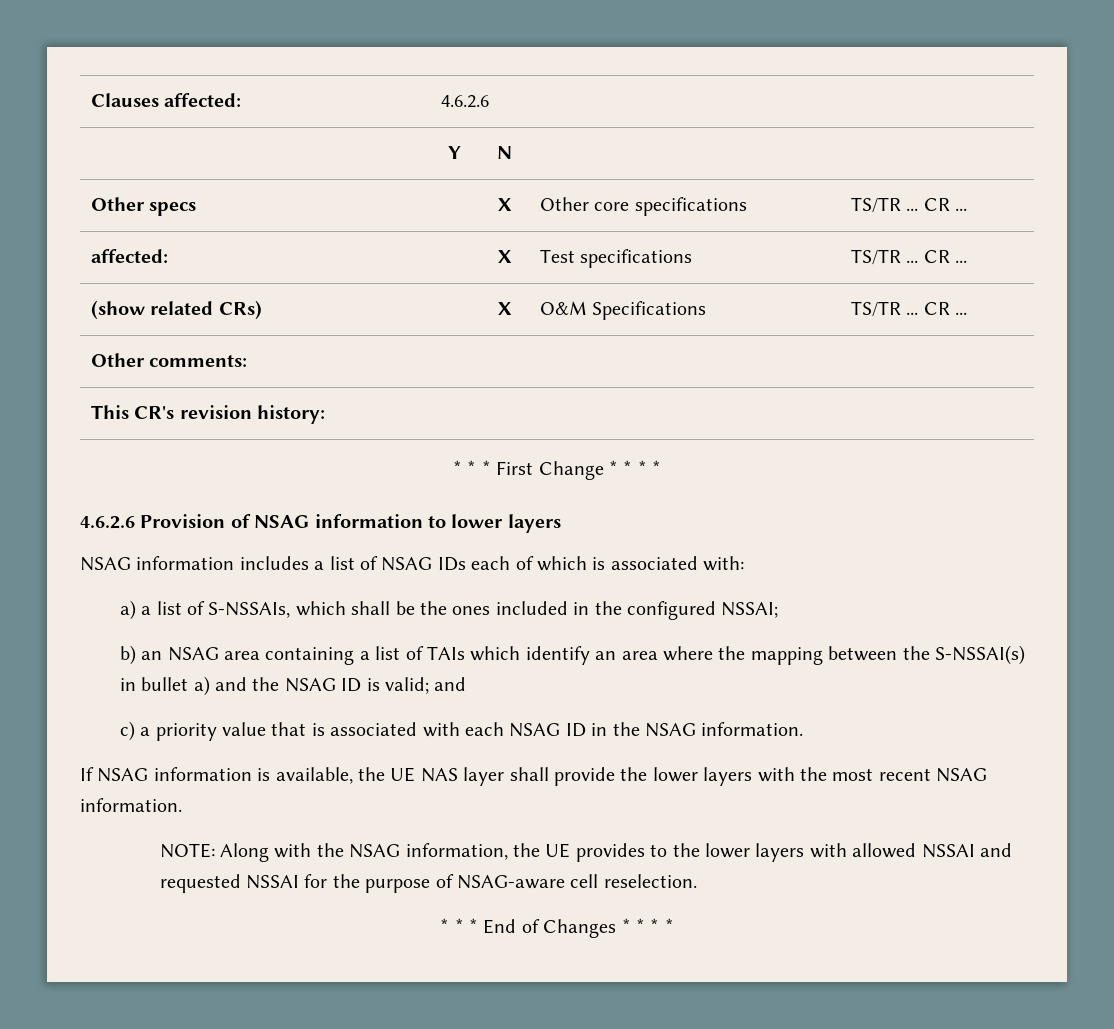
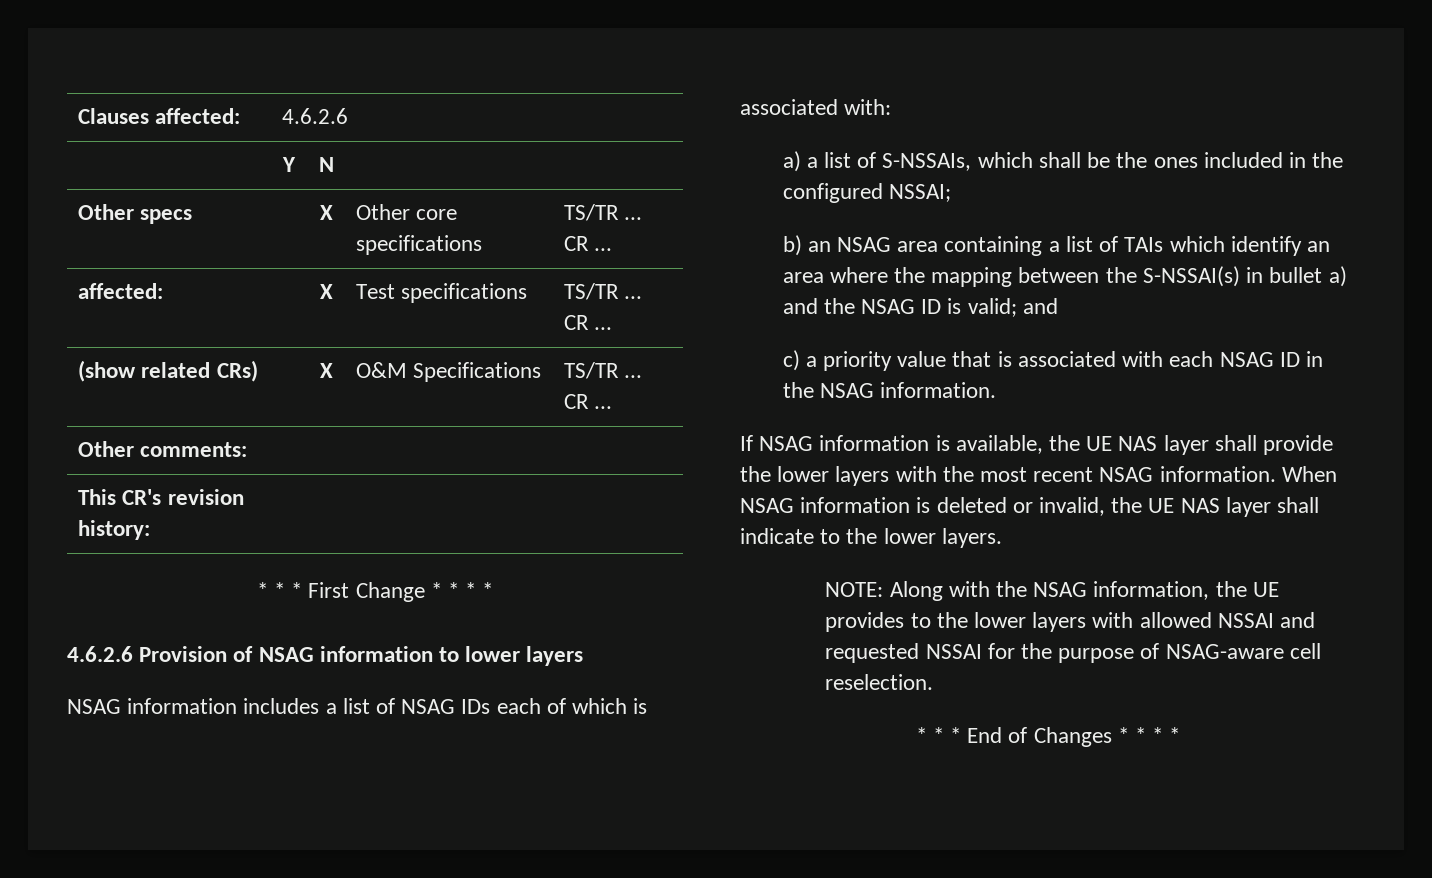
(182, 805) none -> [1281,466,1337,482] [740,497,1320,517] [740,528,1002,548] When NSAG information is deleted or invalid, the UE NAS layer shall indicate to the lower layers.

